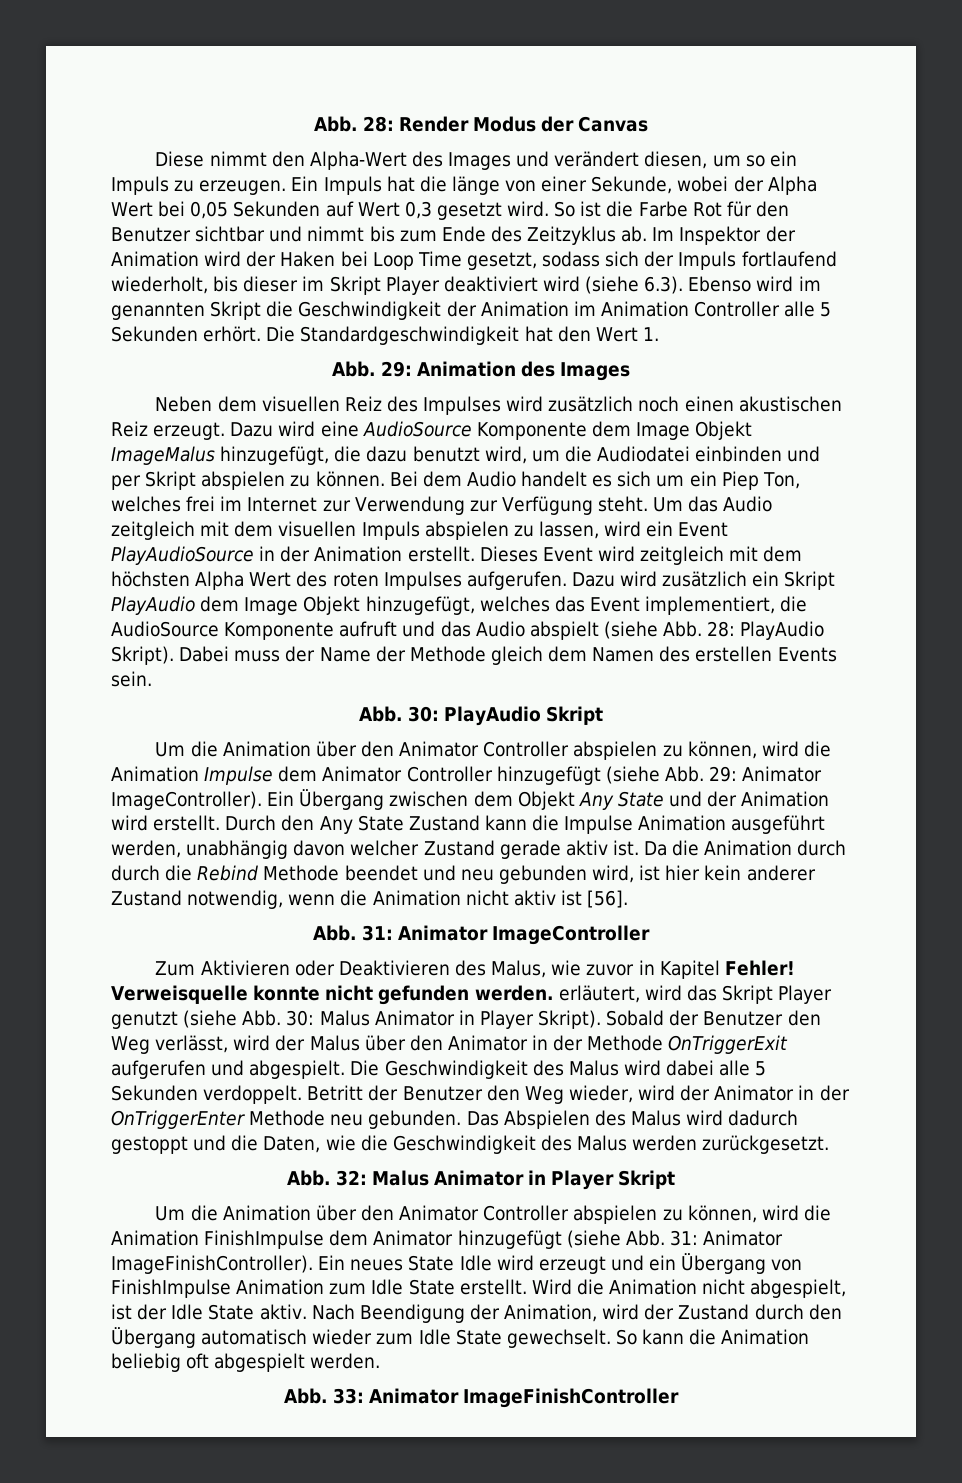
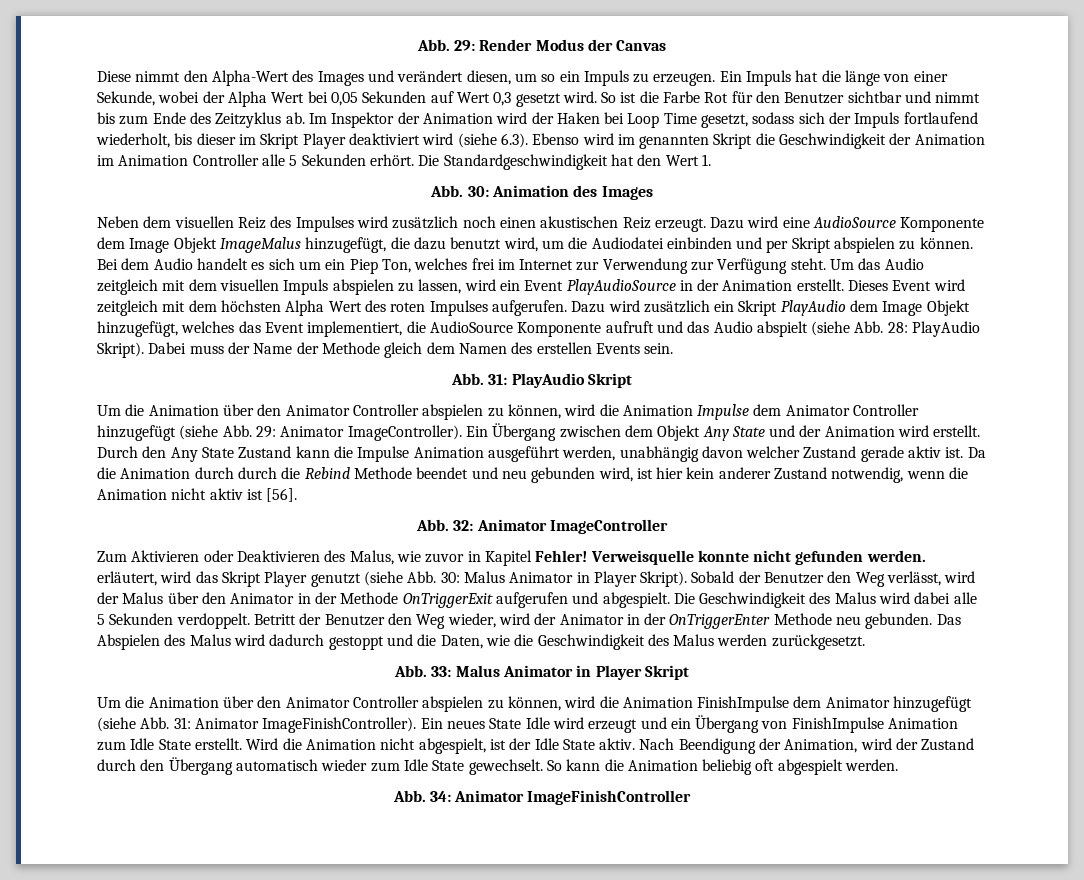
[313,116,394,132] Abb. 28: -> [416,39,476,51] Abb. 29:
[380,361,412,377] 29: -> [467,186,489,197] 30:
[407,706,439,722] 30: -> [488,374,508,385] 31:
[361,925,393,941] 31: -> [453,520,474,531] 32:
[335,1170,367,1186] 32: -> [431,666,452,677] 33:
[332,1388,364,1404] 33: -> [429,791,451,802] 34:

